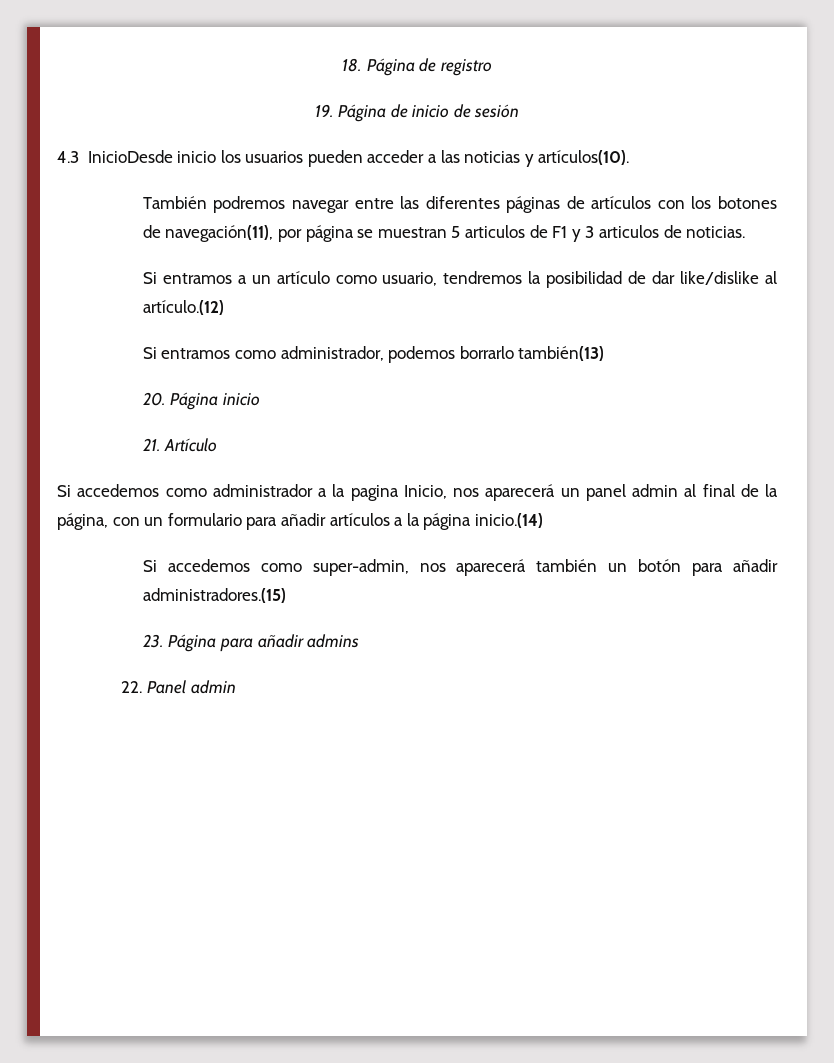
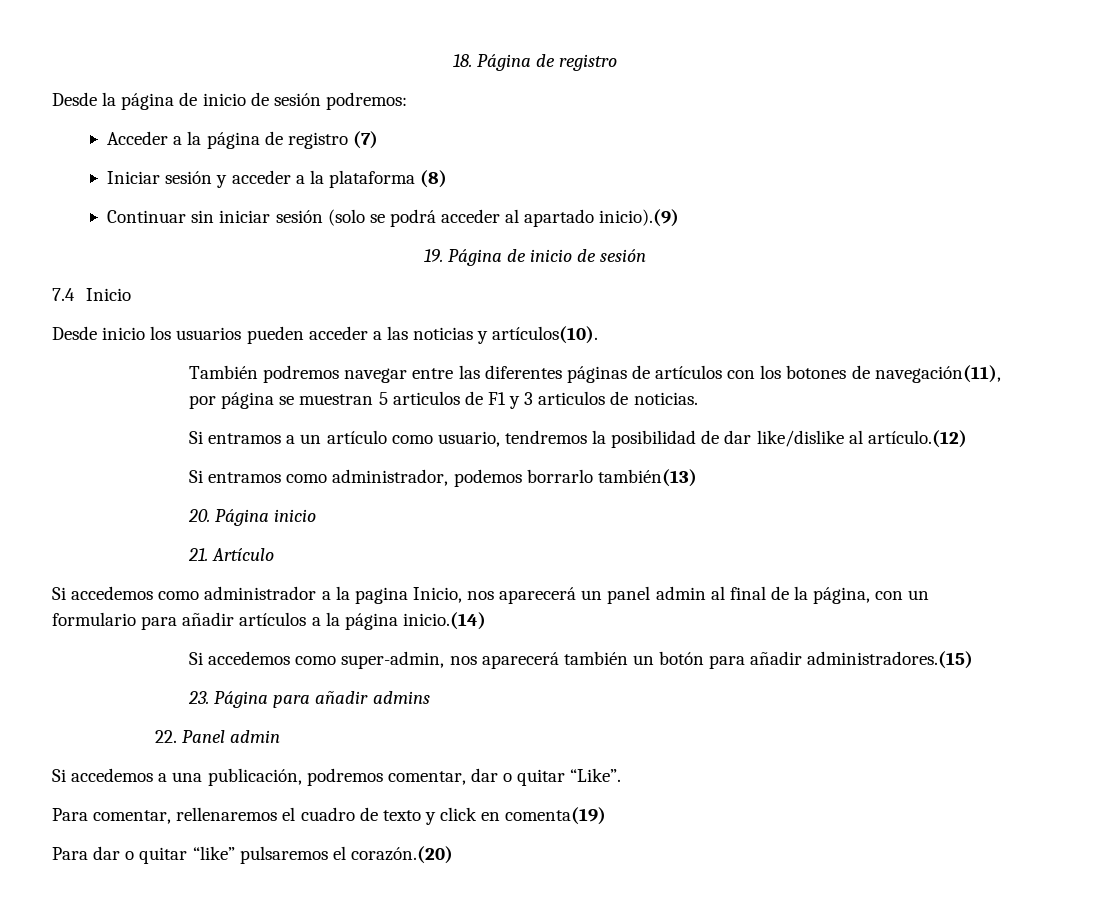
(492, 67) none -> [52,92,407,110] [107,131,378,149] [107,170,448,188] [107,209,680,227] // Desde la página de inicio de sesión podremos: // Acceder a la página de registro (7) // Iniciar sesión y acceder a la plataforma (8) // Continuar sin iniciar sesión (solo se podrá acceder al apartado inicio).(9)
[57,150,173,163] 4.3 InicioDesde -> [52,288,132,301] [52,326,97,340] 7.4 Inicio // Desde
(236, 687) none -> [52,768,622,786] [52,807,607,825] [52,846,453,864] // Si accedemos a una publicación, podremos comentar, dar o quitar “Like”. // Para comentar, rellenaremos el cuadro de texto y click en comenta(19) // Para dar o quitar “like” pulsaremos el corazón.(20)

